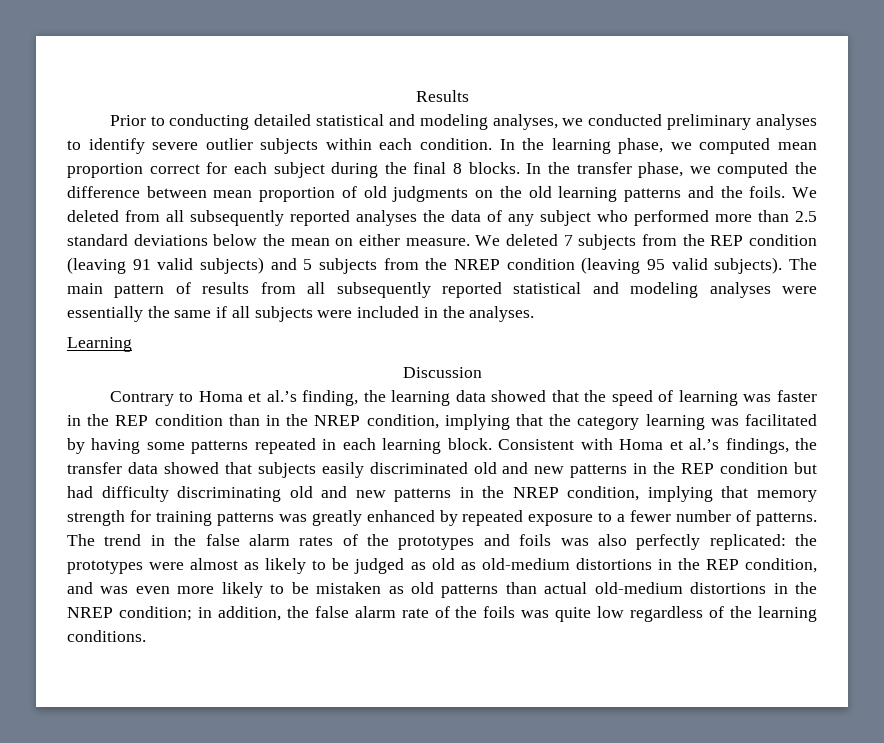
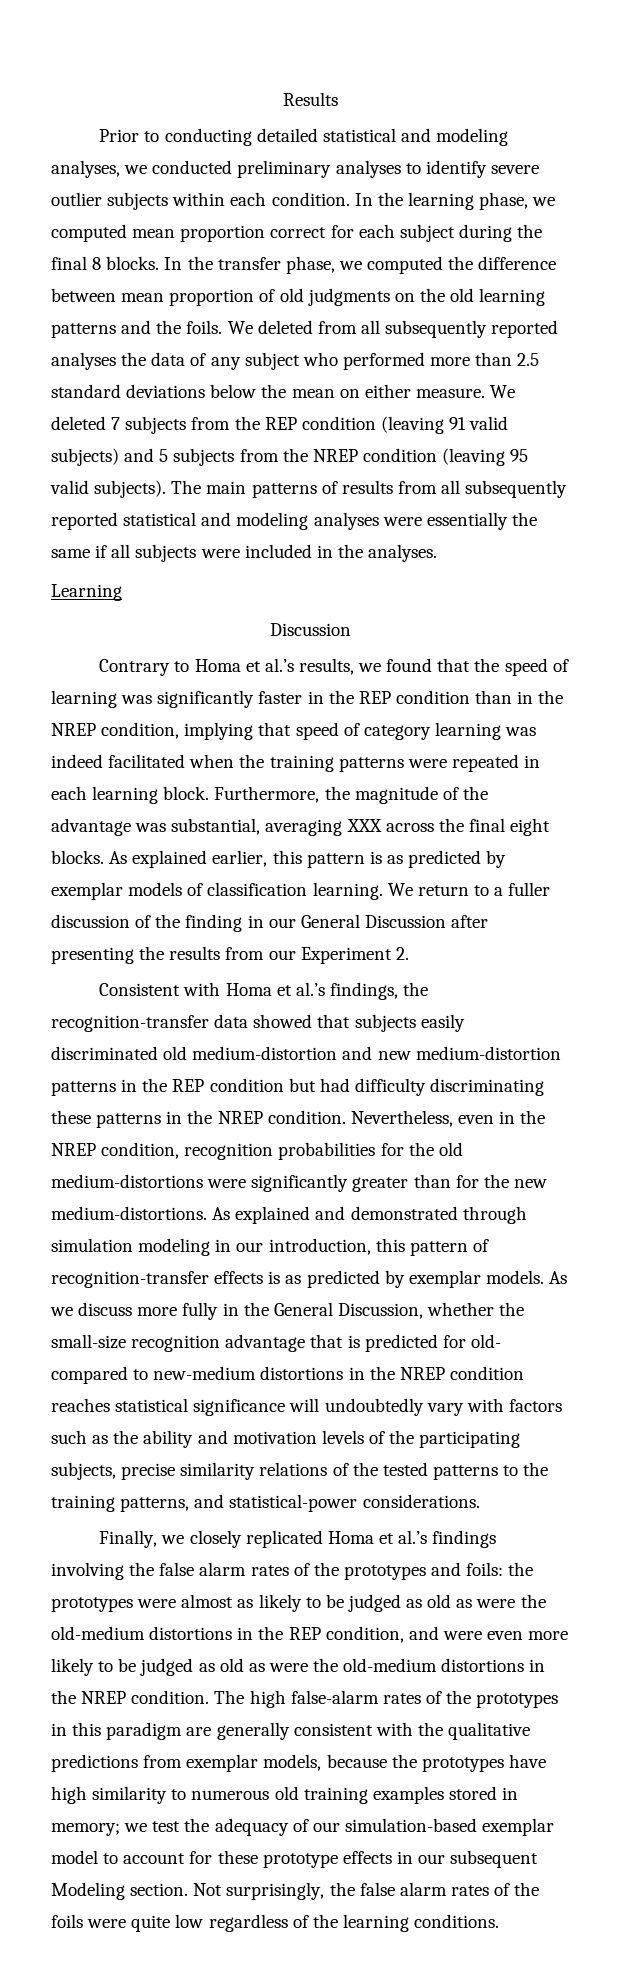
[114,284,165,298] pattern -> [251,483,317,498] patterns
[302,390,547,406] finding, the learning data showed -> [298,658,433,675] results, we found
(772, 398) none -> [157,690,255,708] significantly
[549,414,572,426] the -> [295,722,360,740] speed of
[745,414,817,426] [67,438,249,454] facilitated by having some patterns -> [51,754,447,772] indeed facilitated when the training patterns were
(492, 444) none -> [214,786,488,804] [51,818,551,836] [51,850,507,868] [51,882,551,900] [51,914,489,932] [51,946,409,964] Furthermore, the magnitude of the advantage was substantial, averaging XXX across the final eight blocks. As explained earlier, this pattern is as predicted by exemplar models of classification learning. We return to a fuller discussion of the finding in our General Discussion after presenting the results from our Experiment 2. //
[67,462,122,474] transfer -> [51,1015,209,1032] recognition-transfer
[502,462,565,474] and new -> [192,1046,561,1060] medium-distortion and new medium-distortion
[289,486,386,498] old and new -> [51,1110,91,1124] these
[567,486,818,502] [67,510,817,526] [67,534,165,546] condition, implying that memory strength for training patterns was greatly enhanced by repeated exposure to a fewer number of patterns. The trend in -> [267,1110,546,1127] [51,1142,463,1160] [51,1174,547,1192] [51,1206,527,1224] [51,1238,489,1256] [51,1270,568,1288] [50,1302,525,1320] [51,1334,501,1352] [51,1366,524,1384] [51,1398,562,1416] [51,1430,521,1448] [51,1462,549,1480] [51,1494,480,1512] [99,1530,497,1548] [51,1562,124,1580] condition. Nevertheless, even in the NREP condition, recognition probabilities for the old medium-distortions were significantly greater than for the new medium-distortions. As explained and demonstrated through simulation modeling in our introduction, this pattern of recognition-transfer effects is as predicted by exemplar models. As we discuss more fully in the General Discussion, whether the small-size recognition advantage that is predicted for old- compared to new-medium distortions in the NREP condition reaches statistical significance will undoubtedly vary with factors such as the ability and motivation levels of the participating subjects, precise similarity relations of the tested patterns to the training patterns, and statistical-power considerations. // Finally, we closely replicated Homa et al.’s findings involving
[519,534,786,550] foils was also perfectly replicated: -> [466,1562,504,1576] foils:
(476, 566) none -> [476,1594,546,1608] were the
[100,586,129,594] was -> [442,1631,482,1640] were
[316,582,588,598] mistaken as old patterns than actual -> [140,1658,339,1676] judged as old as were the
[118,606,429,621] condition; in addition, the false alarm rate -> [131,1690,559,1708] [51,1722,531,1740] [51,1754,546,1772] [51,1786,519,1804] [51,1818,555,1836] [51,1850,539,1868] [51,1882,489,1900] condition. The high false-alarm rates of the prototypes in this paradigm are generally consistent with the qualitative predictions from exemplar models, because the prototypes have high similarity to numerous old training examples stored in memory; we test the adequacy of our simulation-based exemplar model to account for these prototype effects in our subsequent Modeling section. Not surprisingly, the false alarm rates
[521,610,550,618] was -> [87,1919,127,1928] were

